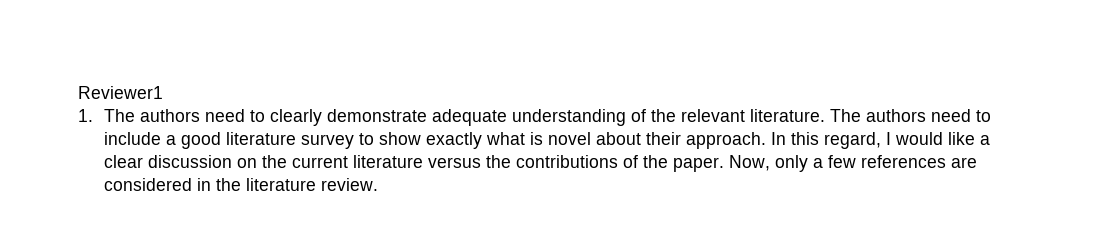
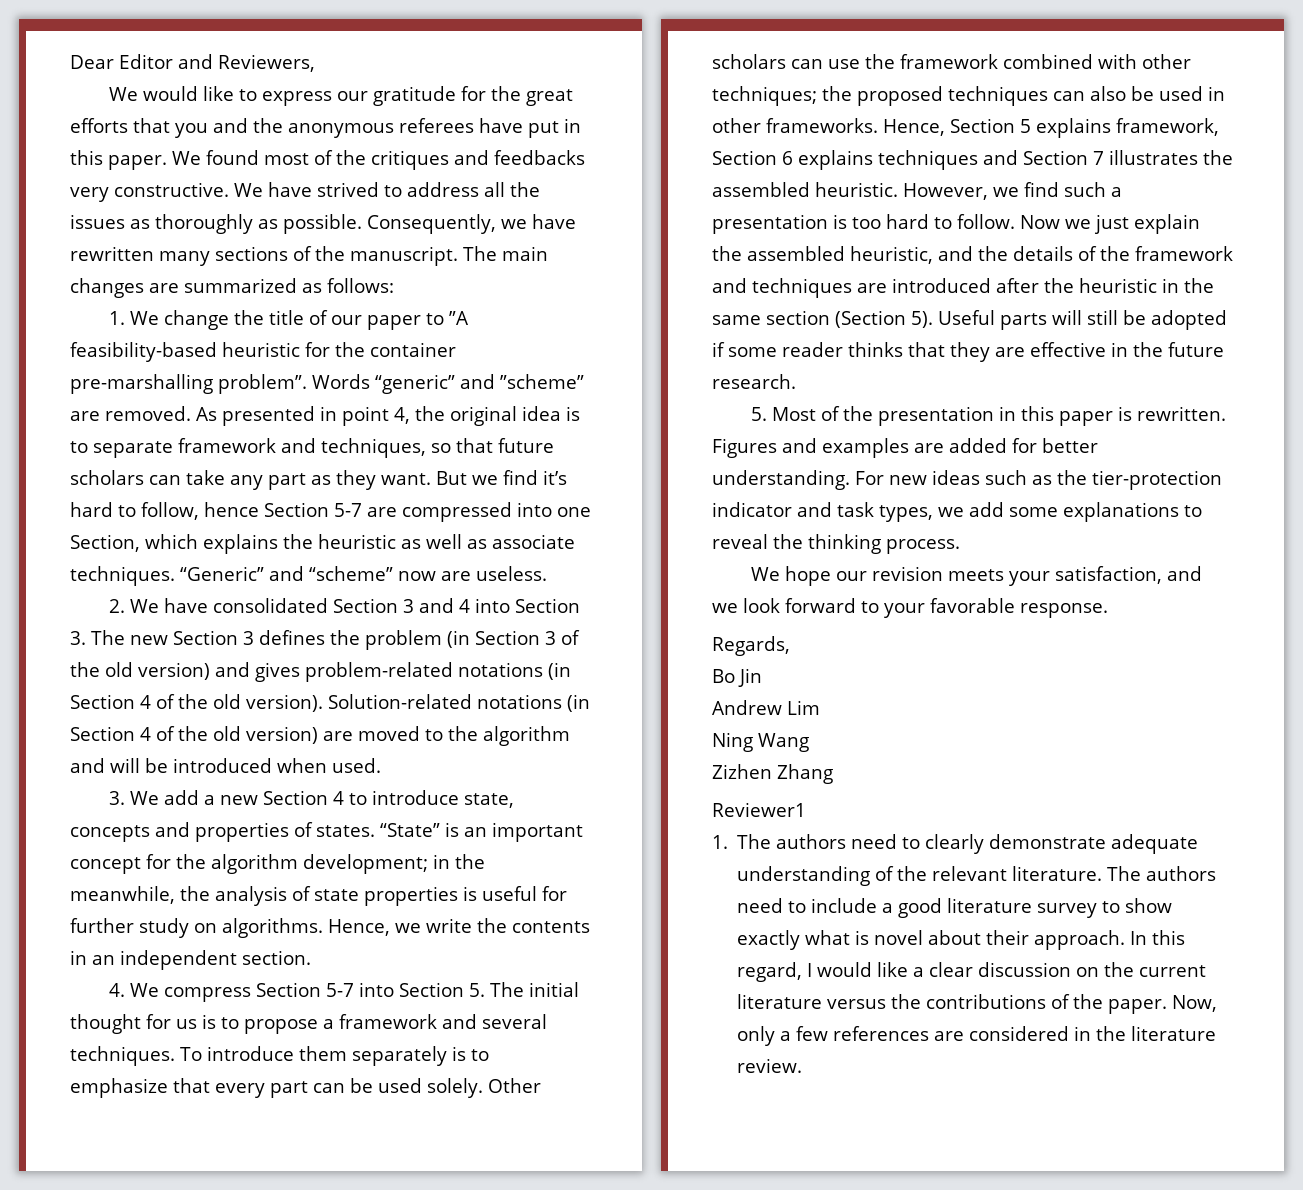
(78, 92) none -> [70,54,315,72] [109,86,574,106] [70,118,581,138] [70,150,585,170] [70,182,540,202] [70,214,576,234] [70,246,548,266] [70,278,394,298] [109,310,470,330] [70,342,456,362] [70,374,584,394] [70,406,580,426] [70,438,554,458] [70,470,567,490] [70,502,591,522] [70,534,575,554] [70,566,547,586] [109,598,581,613] [70,630,580,650] [70,662,571,682] [70,694,590,712] [70,726,570,746] [70,758,381,773] [109,790,515,808] [70,822,583,842] [70,854,485,874] [70,886,567,906] [70,918,590,938] [70,950,311,970] [109,982,580,1002] [70,1014,547,1034] [70,1046,489,1066] [70,1078,541,1098] [712,54,1191,69] [712,86,1225,106] [712,118,1219,138] [712,150,1233,170] [712,182,1122,200] [712,214,1200,234] [712,246,1233,264] [712,278,1214,298] [712,310,1227,330] [712,342,1224,362] [712,374,796,389] [751,406,1227,426] [712,438,1098,458] [712,470,1222,490] [712,502,1202,522] [712,534,960,554] [751,566,1203,586] [712,598,1108,618] [712,636,790,656] [712,668,762,687] [712,700,820,715] [712,732,809,752] [712,764,833,784] Dear Editor and Reviewers, // We would like to express our gratitude for the great efforts that you and the anonymous referees have put in this paper. We found most of the critiques and feedbacks very constructive. We have strived to address all the issues as thoroughly as possible. Consequently, we have rewritten many sections of the manuscript. The main changes are summarized as follows: // 1. We change the title of our paper to ”A feasibility-based heuristic for the container pre-marshalling problem”. Words “generic” and ”scheme” are removed. As presented in point 4, the original idea is to separate framework and techniques, so that future scholars can take any part as they want. But we find it’s hard to follow, hence Section 5-7 are compressed into one Section, which explains the heuristic as well as associate techniques. “Generic” and “scheme” now are useless. // 2. We have consolidated Section 3 and 4 into Section 3. The new Section 3 defines the problem (in Section 3 of the old version) and gives problem-related notations (in Section 4 of the old version). Solution-related notations (in Section 4 of the old version) are moved to the algorithm and will be introduced when used. // 3. We add a new Section 4 to introduce state, concepts and properties of states. “State” is an important concept for the algorithm development; in the meanwhile, the analysis of state properties is useful for further study on algorithms. Hence, we write the contents in an independent section. // 4. We compress Section 5-7 into Section 5. The initial thought for us is to propose a framework and several techniques. To introduce them separately is to emphasize that every part can be used solely. Other scholars can use the framework combined with other techniques; the proposed techniques can also be used in other frameworks. Hence, Section 5 explains framework, Section 6 explains techniques and Section 7 illustrates the assembled heuristic. However, we find such a presentation is too hard to follow. Now we just explain the assembled heuristic, and the details of the framework and techniques are introduced after the heuristic in the same section (Section 5). Useful parts will still be adopted if some reader thinks that they are effective in the future research. // 5. Most of the presentation in this paper is rewritten. Figures and examples are added for better understanding. For new ideas such as the tier-protection indicator and task types, we add some explanations to reveal the thinking process. // We hope our revision meets your satisfaction, and we look forward to your favorable response. // Regards, // Bo Jin // Andrew Lim // Ning Wang // Zizhen Zhang //

